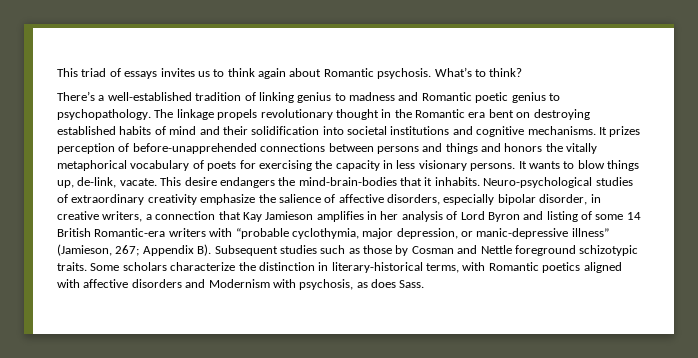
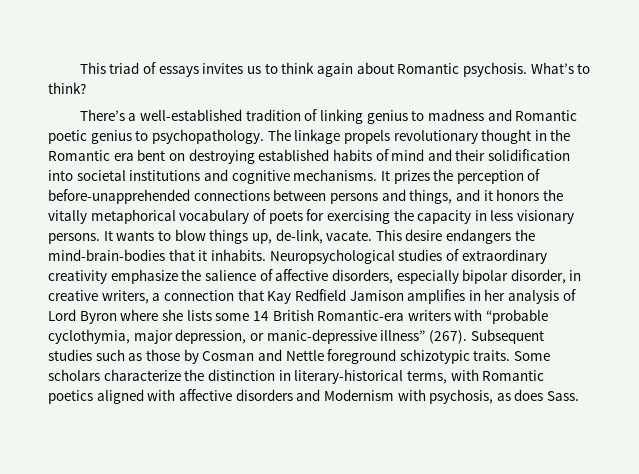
(641, 131) none -> [433,169,454,181] the
[445,143,501,154] things and -> [409,189,493,204] things, and it
[483,177,593,188] Neuro-psychological -> [269,249,395,264] Neuropsychological
[265,211,314,220] Jamieson -> [294,289,404,301] Redfield Jamison
[523,211,592,222] and listing of -> [120,309,212,321] where she lists
[57,244,212,256] (Jamieson, 267; Appendix B). -> [428,330,467,344] (267).

